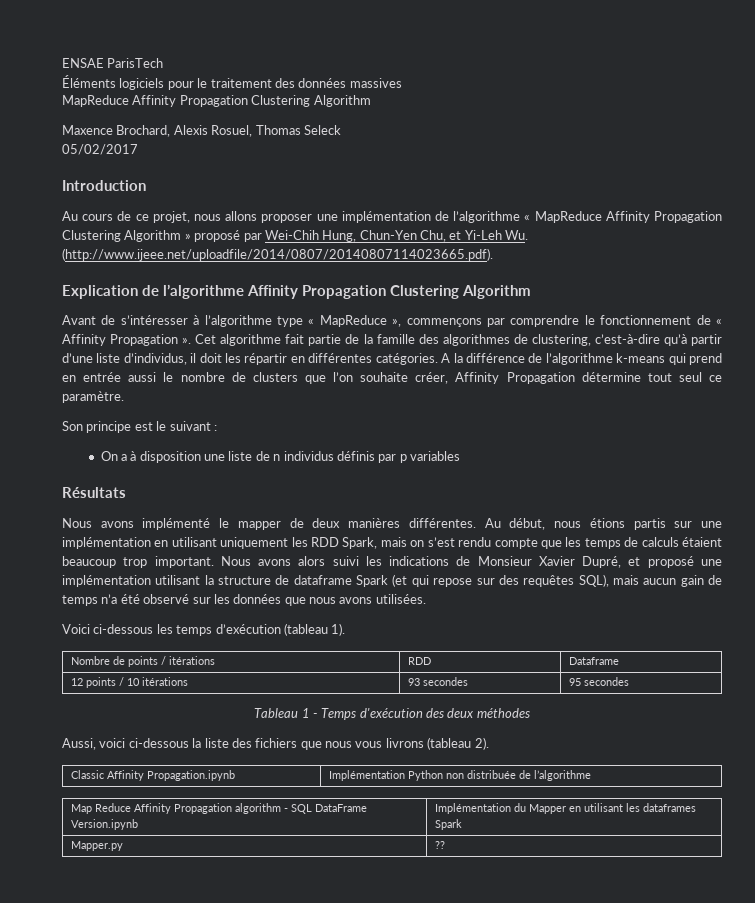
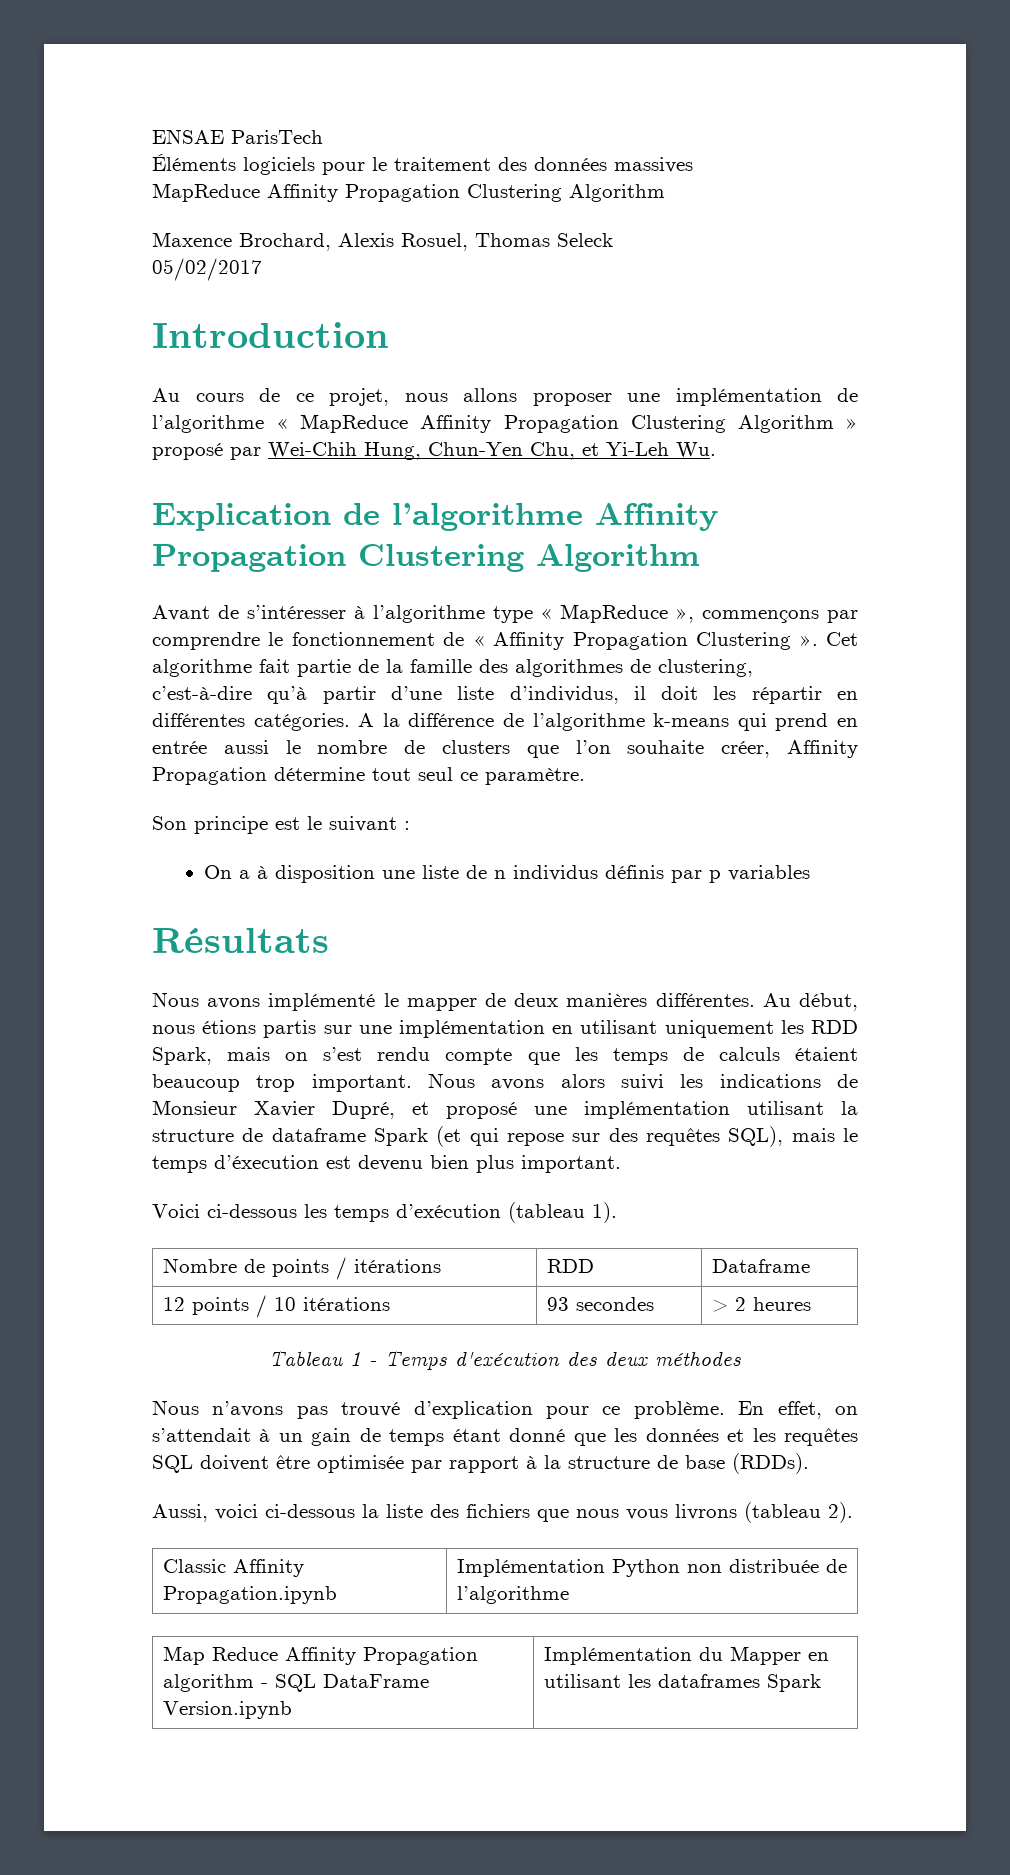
[62,248,493,261] (http://www.ijeee.net/uploadfile/2014/0807/20140807114023665.pdf). -> (716, 450) none
(179, 340) none -> [696,632,792,650] Clustering
[643,575,723,587] [62,594,426,606] aucun gain de temps n’a été observé sur les données que nous avons utilisées. -> [843,1128,858,1142] [152,1155,621,1173] le temps d’éxecution est devenu bien plus important.
[568,677,629,686] 95 secondes -> [711,1297,811,1312] > 2 heures
(530, 713) none -> [152,1400,858,1419] [152,1428,858,1446] [152,1453,809,1474] // Nous n’avons pas trouvé d’explication pour ce problème. En effet, on s’attendait à un gain de temps étant donné que les données et les requêtes SQL doivent être optimisée par rapport à la structure de base (RDDs).
[70,841,123,851] [434,841,445,849] // Mapper.py | ?? -> (821, 1683) none

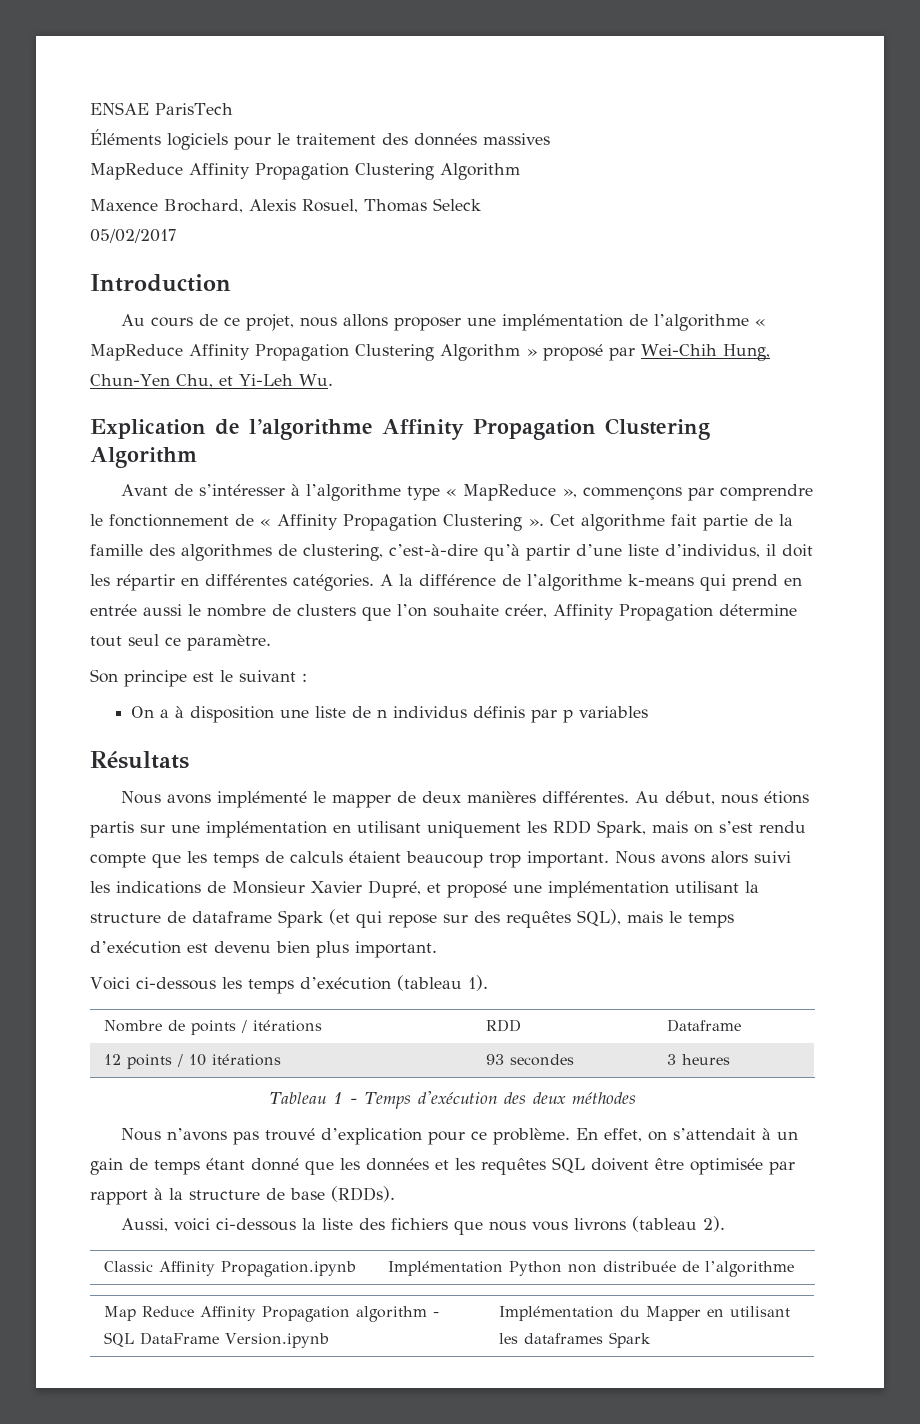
[214,1155,319,1169] d’éxecution -> [90,941,181,954] d’exécution
[711,1297,746,1312] > 2 -> [666,1054,676,1065] 3

